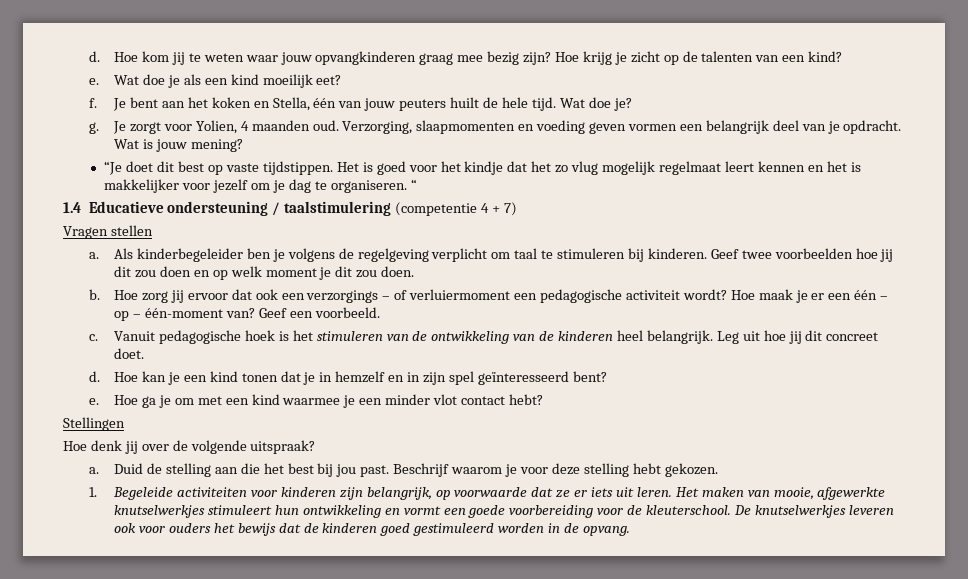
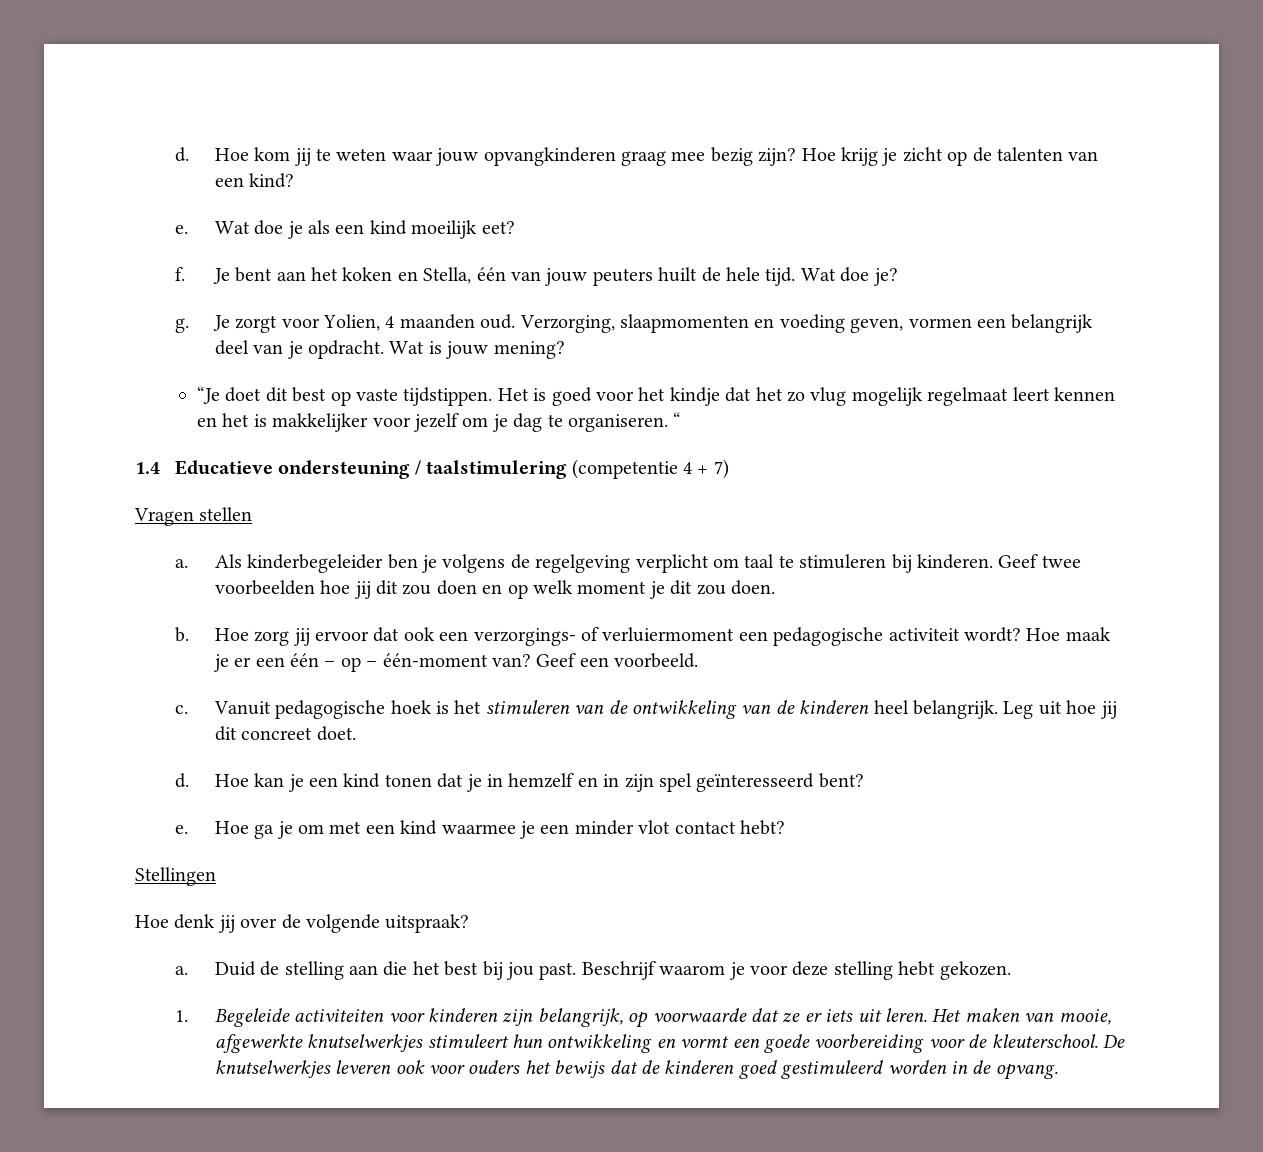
[589,122,627,134] geven -> [850,318,904,333] geven,
[306,290,391,303] verzorgings – -> [473,628,576,646] verzorgings-

